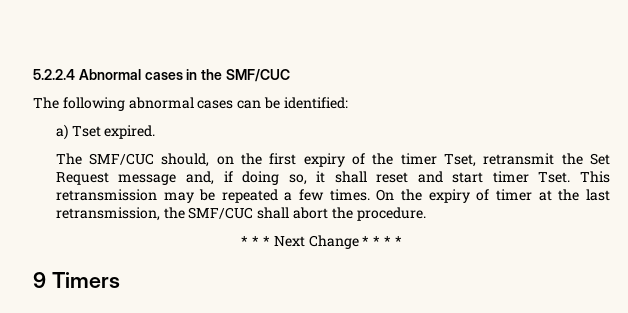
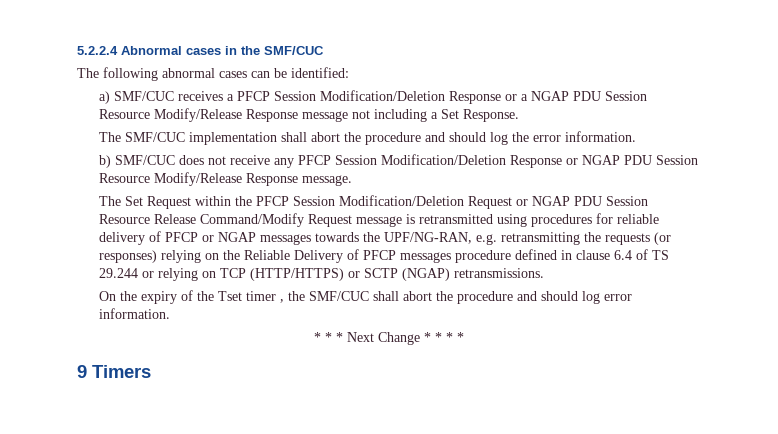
[71,125,156,139] [55,153,610,167] [55,171,611,185] [55,189,611,203] [55,207,160,221] Tset expired. // The SMF/CUC should, on the first expiry of the timer Tset, retransmit the Set Request message and, if doing so, it shall reset and start timer Tset. This retransmission may be repeated a few times. On the expiry of timer at the last retransmission, -> [114,90,648,104] [99,108,520,122] [99,131,637,145] [99,154,699,168] [99,172,353,186] [99,195,649,209] [99,213,660,227] [99,231,672,245] [99,249,670,263] [99,268,545,281] [99,290,285,304] SMF/CUC receives a PFCP Session Modification/Deletion Response or a NGAP PDU Session Resource Modify/Release Response message not including a Set Response. // The SMF/CUC implementation shall abort the procedure and should log the error information. // b) SMF/CUC does not receive any PFCP Session Modification/Deletion Response or NGAP PDU Session Resource Modify/Release Response message. // The Set Request within the PFCP Session Modification/Deletion Request or NGAP PDU Session Resource Release Command/Modify Request message is retransmitted using procedures for reliable delivery of PFCP or NGAP messages towards the UPF/NG-RAN, e.g. retransmitting the requests (or responses) relying on the Reliable Delivery of PFCP messages procedure defined in clause 6.4 of TS 29.244 or relying on TCP (HTTP/HTTPS) or SCTP (NGAP) retransmissions. // On the expiry of the Tset timer ,
[356,207,426,221] procedure. -> [457,291,633,304] [99,308,171,319] procedure and should log error information.

